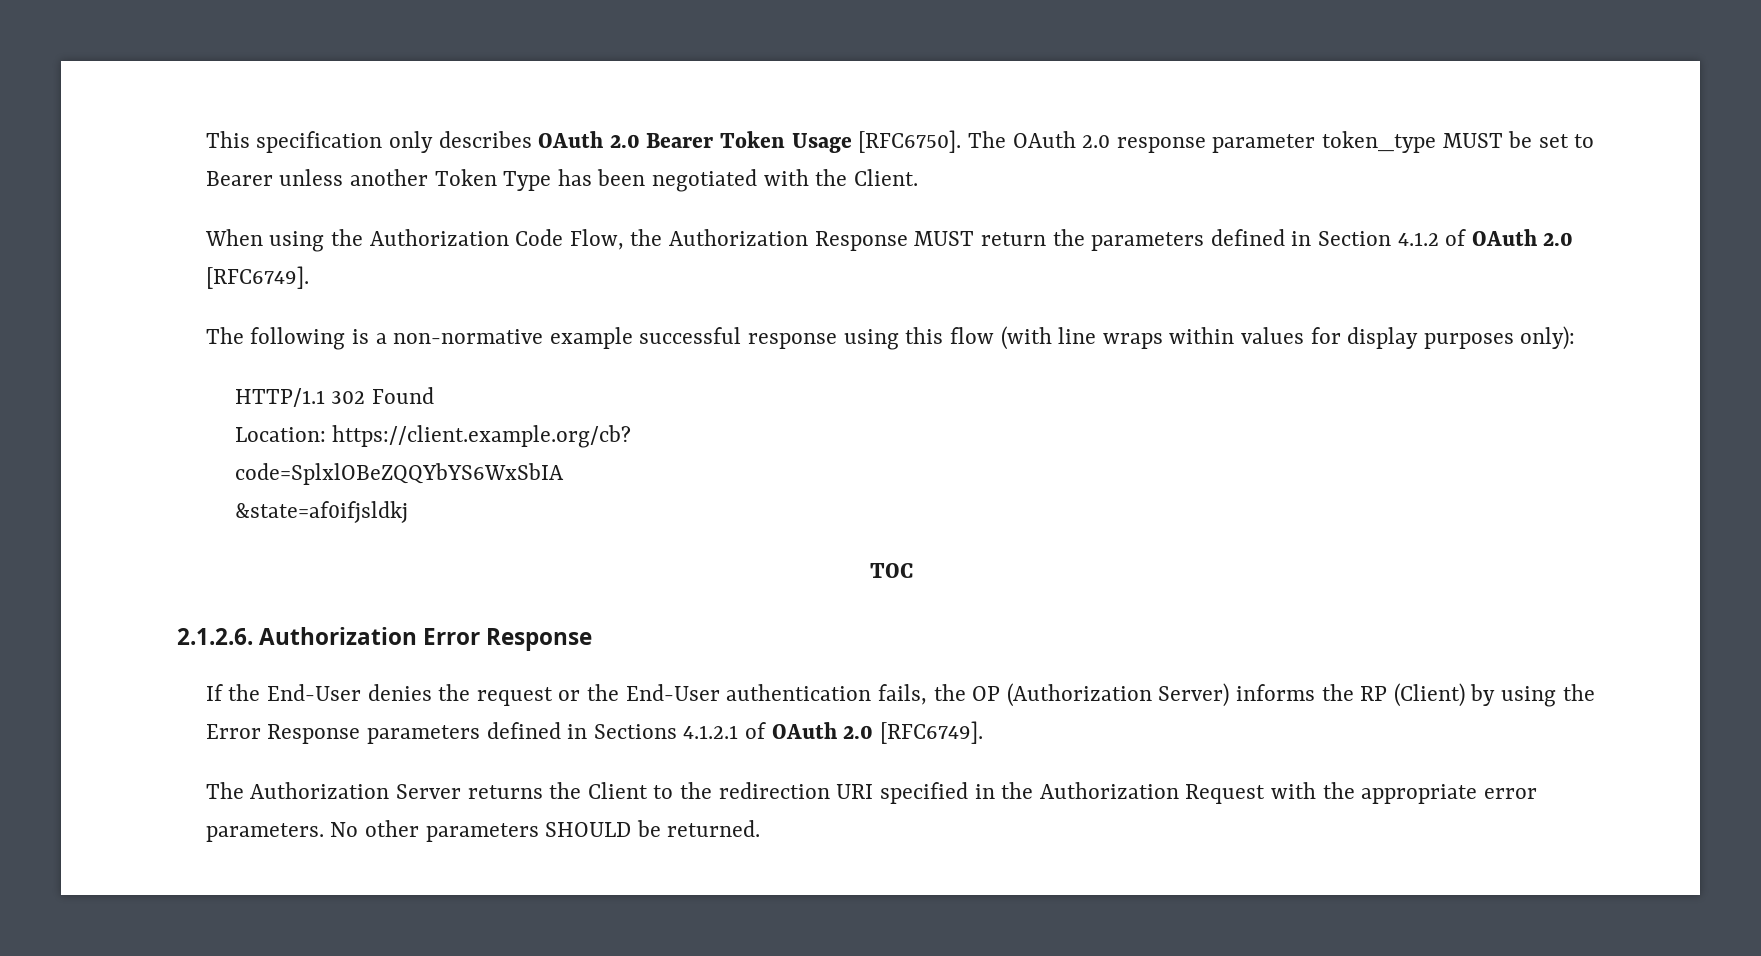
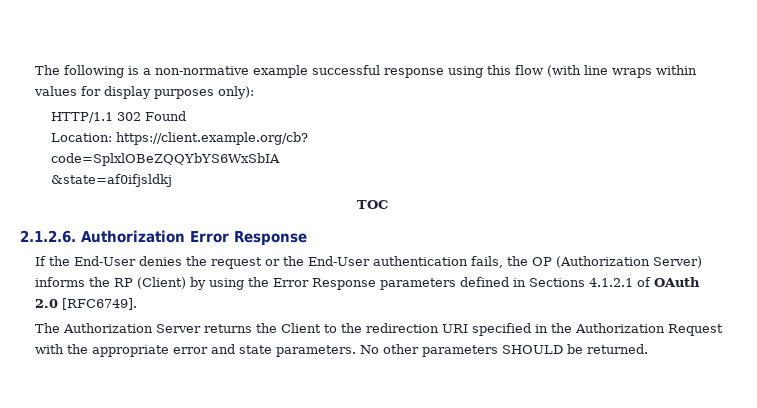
[205,130,1595,153] [205,169,918,192] [204,229,1574,252] [205,266,309,289] This specification only describes OAuth 2.0 Bearer Token Usage [RFC6750]. The OAuth 2.0 response parameter token_type MUST be set to Bearer unless another Token Type has been negotiated with the Client. // When using the Authorization Code Flow, the Authorization Response MUST return the parameters defined in Section 4.1.2 of OAuth 2.0 [RFC6749]. // -> (35, 70) none
(1537, 793) none -> [211,344,273,354] and state

